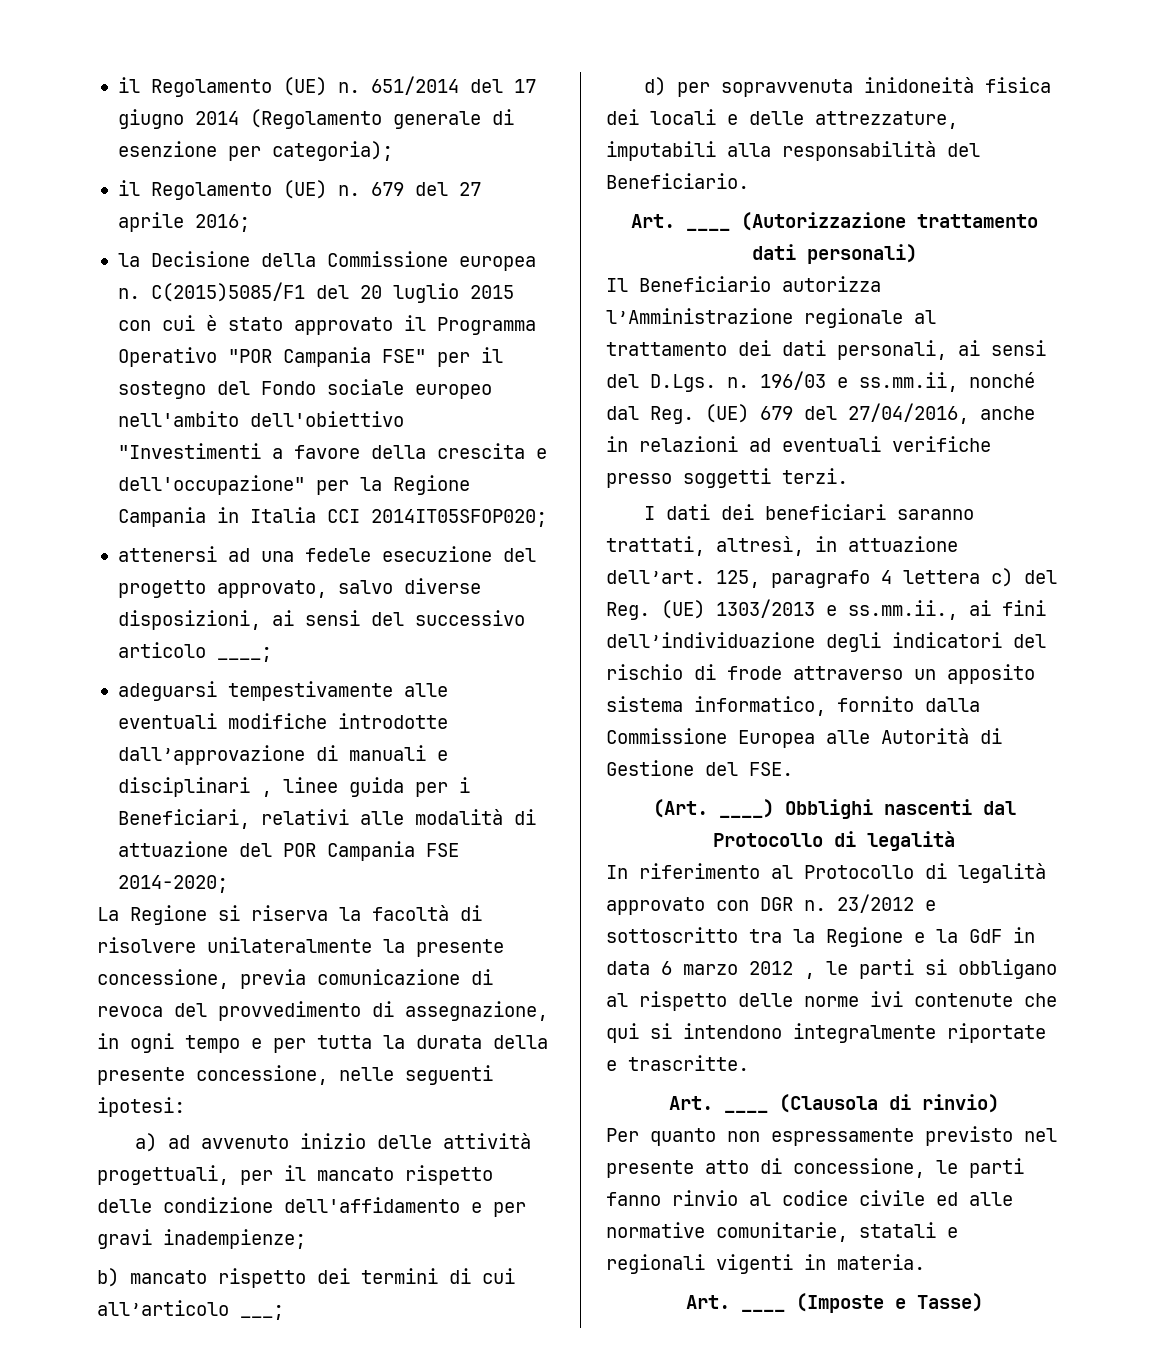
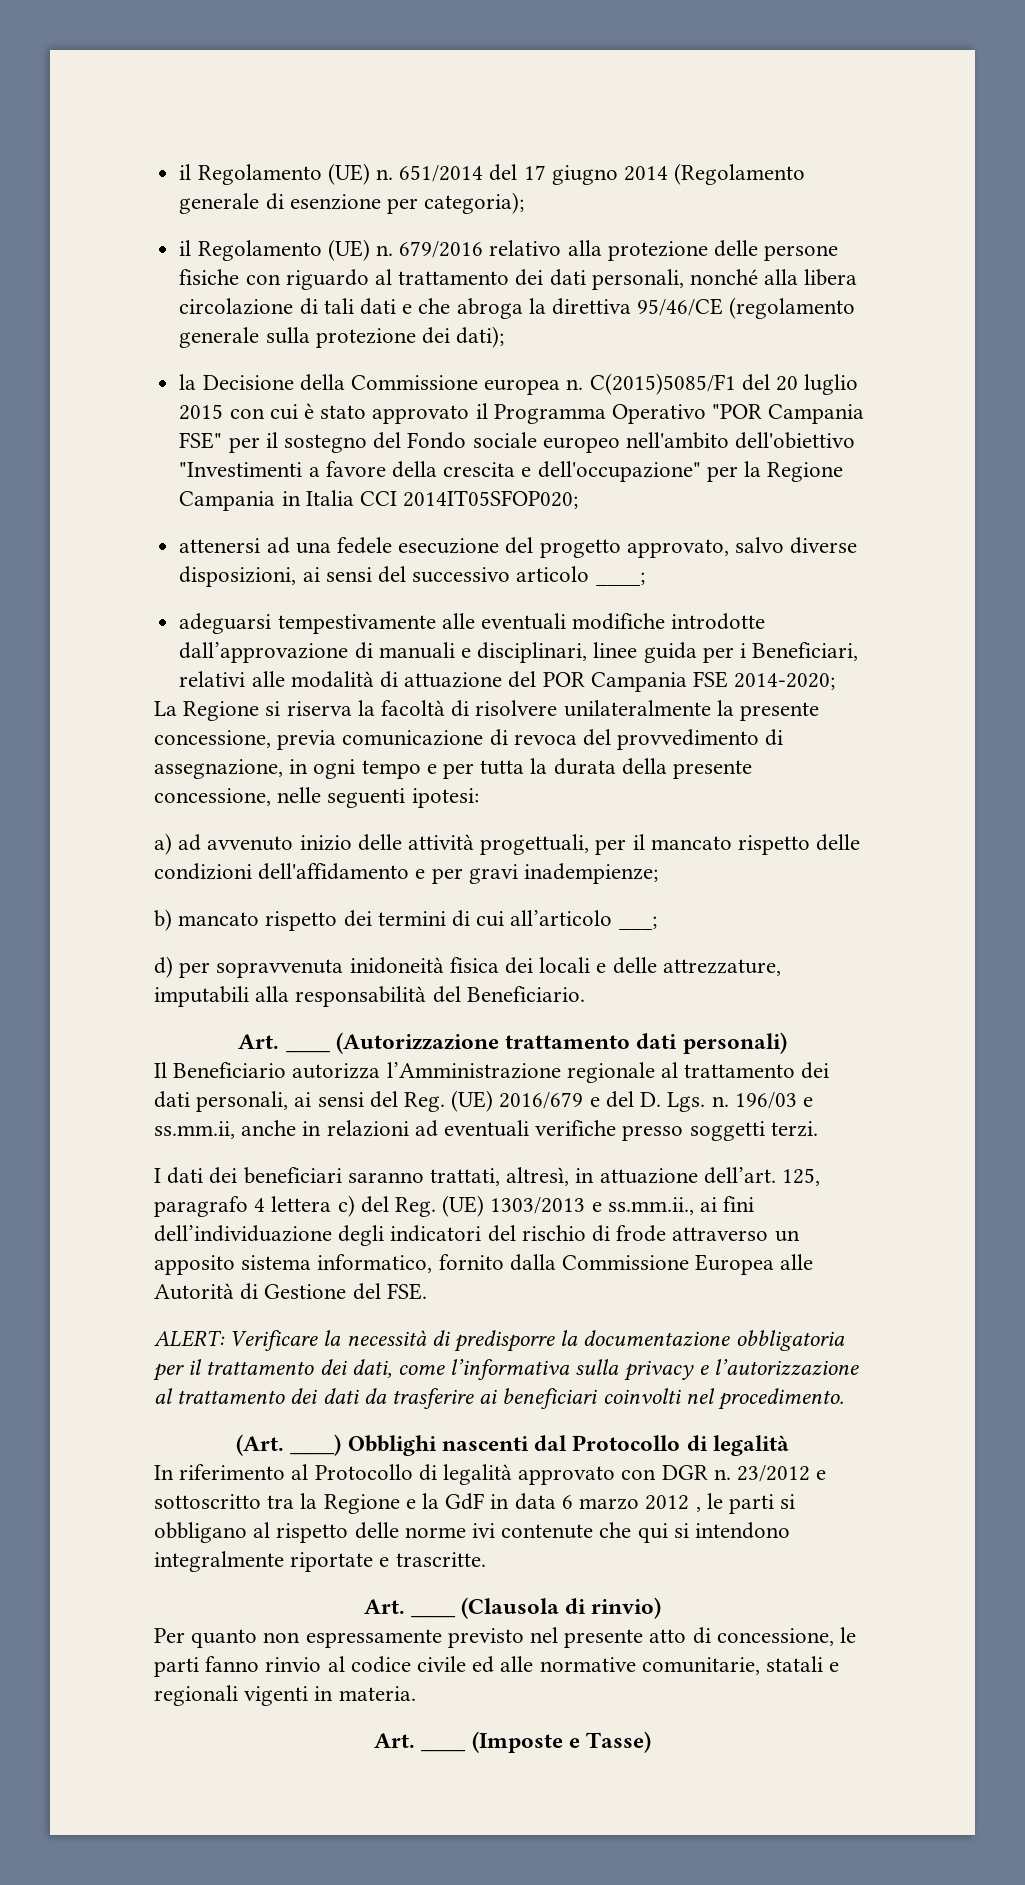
[370,182,481,196] [117,212,250,232] 679 del 27 aprile 2016; -> [399,240,839,261] [179,269,858,290] [179,297,856,319] [179,326,505,348] 679/2016 relativo alla protezione delle persone fisiche con riguardo al trattamento dei dati personali, nonché alla libera circolazione di tali dati e che abroga la direttiva 95/46/CE (regolamento generale sulla protezione dei dati);
[117,777,272,797] disciplinari , -> [477,642,588,663] disciplinari,
[163,1197,273,1213] condizione -> [154,863,252,880] condizioni
[650,371,1035,392] [606,403,969,424] D.Lgs. n. 196/03 e ss.mm.ii, nonché dal Reg. (UE) 679 del 27/04/2016, -> [404,1090,813,1112] [154,1121,235,1139] Reg. (UE) 2016/679 e del D. Lgs. n. 196/03 e ss.mm.ii,
(793, 769) none -> [154,1330,845,1352] [153,1359,860,1381] [154,1388,845,1410] // ALERT: Verificare la necessità di predisporre la documentazione obbligatoria per il trattamento dei dati, come l’informativa sulla privacy e l’autorizzazione al trattamento dei dati da trasferire ai beneficiari coinvolti nel procedimento.

